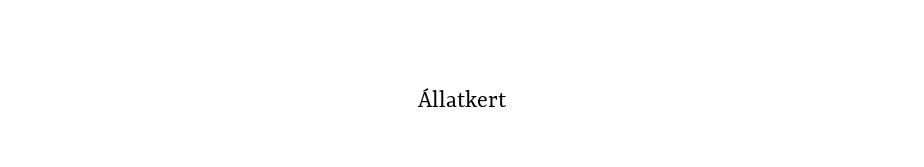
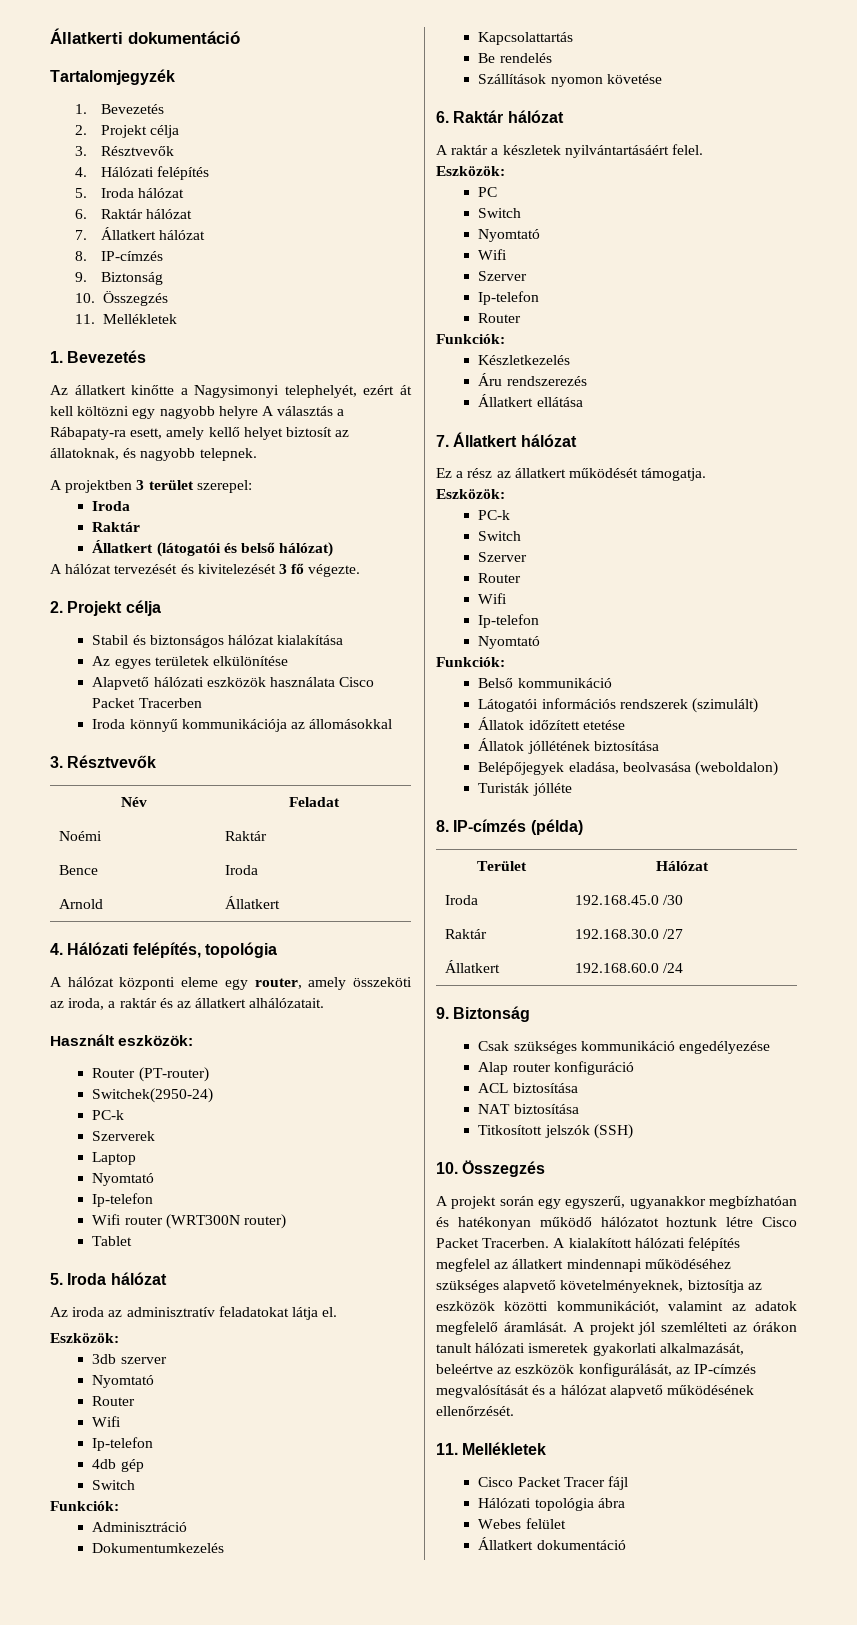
[418,88,507,107] Állatkert -> [50,28,240,44] [50,69,175,85] [75,104,164,114] [75,125,179,138] [75,146,174,156] [75,166,209,180] [75,188,184,198] [75,209,192,219] [75,227,205,240] [75,251,163,261] [75,272,163,285] [75,291,169,306] [75,314,178,324] [50,350,147,363] [50,385,412,398] [50,406,345,419] [50,427,350,440] [50,448,257,461] [50,480,252,493] [92,501,131,511] [92,522,141,532] [92,540,334,557] [50,563,361,577] [50,600,161,616] [92,635,344,648] [92,656,288,669] [92,677,375,690] [92,698,202,708] [92,719,393,732] [50,755,157,768] [120,797,147,807] [288,797,340,807] [58,831,102,841] [224,831,267,841] [58,865,98,875] [224,865,258,875] [58,899,103,909] [224,896,280,909] [50,942,277,958] [50,977,412,990] [50,998,325,1010] [50,1034,194,1046] [92,1067,209,1082] [92,1088,214,1103] [92,1110,125,1120] [92,1131,156,1141] [92,1152,137,1165] [92,1173,155,1186] [92,1193,154,1207] [92,1214,286,1229] [92,1236,133,1246] [50,1272,167,1285] [50,1306,338,1320] [50,1333,119,1343] [92,1354,167,1364] [92,1375,155,1388] [92,1396,136,1406] [92,1416,122,1427] [92,1437,154,1451] [92,1459,144,1472] [92,1480,136,1490] [50,1501,119,1511] [92,1522,188,1532] [92,1543,225,1553] [478,32,574,45] [478,53,552,63] [478,74,662,87] [436,110,564,123] [436,144,703,158] [436,166,505,176] [478,187,498,197] [478,208,522,218] [478,229,541,242] [478,249,508,260] [478,271,528,281] [478,291,540,305] [478,313,522,323] [436,334,505,344] [478,355,571,365] [478,373,587,386] [478,394,583,407] [436,432,577,447] [436,468,707,481] [436,489,505,499] [478,510,511,520] [478,531,522,541] [478,552,528,562] [478,573,522,583] [478,593,508,604] [478,614,540,628] [478,636,541,649] [436,657,505,667] [478,678,612,688] [478,698,758,713] [478,717,625,730] [478,738,659,754] [478,761,778,776] [478,783,572,796] [436,819,583,835] [477,861,527,871] [655,861,709,871] [444,895,478,905] [574,895,684,905] [444,929,487,939] [574,929,684,939] [444,960,500,973] [574,963,684,973] [436,1006,531,1022] [478,1041,770,1054] [478,1061,634,1075] [478,1083,578,1093] [478,1104,579,1114] [478,1124,633,1139] [436,1160,546,1177] [436,1196,797,1209] [436,1217,797,1230] [436,1237,740,1251] [436,1258,731,1272] [436,1280,762,1293] [436,1301,797,1313] [436,1321,797,1335] [436,1343,744,1356] [436,1363,756,1377] [436,1385,754,1398] [436,1406,514,1416] [436,1442,547,1455] [478,1476,628,1490] [478,1498,625,1511] [478,1518,566,1529] [478,1537,626,1550] Állatkerti dokumentáció // Tartalomjegyzék // 1. Bevezetés // 2. Projekt célja // 3. Résztvevők // 4. Hálózati felépítés // 5. Iroda hálózat // 6. Raktár hálózat // 7. Állatkert hálózat // 8. IP-címzés // 9. Biztonság // 10. Összegzés // 11. Mellékletek // 1. Bevezetés // Az állatkert kinőtte a Nagysimonyi telephelyét, ezért át kell költözni egy nagyobb helyre A választás a Rábapaty-ra esett, amely kellő helyet biztosít az állatoknak, és nagyobb telepnek. // A projektben 3 terület szerepel: // Iroda // Raktár // Állatkert (látogatói és belső hálózat) // A hálózat tervezését és kivitelezését 3 fő végezte. // 2. Projekt célja // Stabil és biztonságos hálózat kialakítása // Az egyes területek elkülönítése // Alapvető hálózati eszközök használata Cisco Packet Tracerben // Iroda könnyű kommunikációja az állomásokkal // 3. Résztvevők // Név | Feladat // Noémi | Raktár // Bence | Iroda // Arnold | Állatkert // 4. Hálózati felépítés, topológia // A hálózat központi eleme egy router, amely összeköti az iroda, a raktár és az állatkert alhálózatait. // Használt eszközök: // Router (PT-router) // Switchek(2950-24) // PC-k // Szerverek // Laptop // Nyomtató // Ip-telefon // Wifi router (WRT300N router) // Tablet // 5. Iroda hálózat // Az iroda az adminisztratív feladatokat látja el. // Eszközök: // 3db szerver // Nyomtató // Router // Wifi // Ip-telefon // 4db gép // Switch // Funkciók: // Adminisztráció // Dokumentumkezelés // Kapcsolattartás // Be rendelés // Szállítások nyomon követése // 6. Raktár hálózat // A raktár a készletek nyilvántartásáért felel. // Eszközök: // PC // Switch // Nyomtató // Wifi // Szerver // Ip-telefon // Router // Funkciók: // Készletkezelés // Áru rendszerezés // Állatkert ellátása // 7. Állatkert hálózat // Ez a rész az állatkert működését támogatja. // Eszközök: // PC-k // Switch // Szerver // Router // Wifi // Ip-telefon // Nyomtató // Funkciók: // Belső kommunikáció // Látogatói információs rendszerek (szimulált) // Állatok időzített etetése // Állatok jóllétének biztosítása // Belépőjegyek eladása, beolvasása (weboldalon) // Turisták jólléte // 8. IP-címzés (példa) // Terület | Hálózat // Iroda | 192.168.45.0 /30 // Raktár | 192.168.30.0 /27 // Állatkert | 192.168.60.0 /24 // 9. Biztonság // Csak szükséges kommunikáció engedélyezése // Alap router konfiguráció // ACL biztosítása // NAT biztosítása // Titkosított jelszók (SSH) // 10. Összegzés // A projekt során egy egyszerű, ugyanakkor megbízhatóan és hatékonyan működő hálózatot hoztunk létre Cisco Packet Tracerben. A kialakított hálózati felépítés megfelel az állatkert mindennapi működéséhez szükséges alapvető követelményeknek, biztosítja az eszközök közötti kommunikációt, valamint az adatok megfelelő áramlását. A projekt jól szemlélteti az órákon tanult hálózati ismeretek gyakorlati alkalmazását, beleértve az eszközök konfigurálását, az IP-címzés megvalósítását és a hálózat alapvető működésének ellenőrzését. // 11. Mellékletek // Cisco Packet Tracer fájl // Hálózati topológia ábra // Webes felület // Állatkert dokumentáció

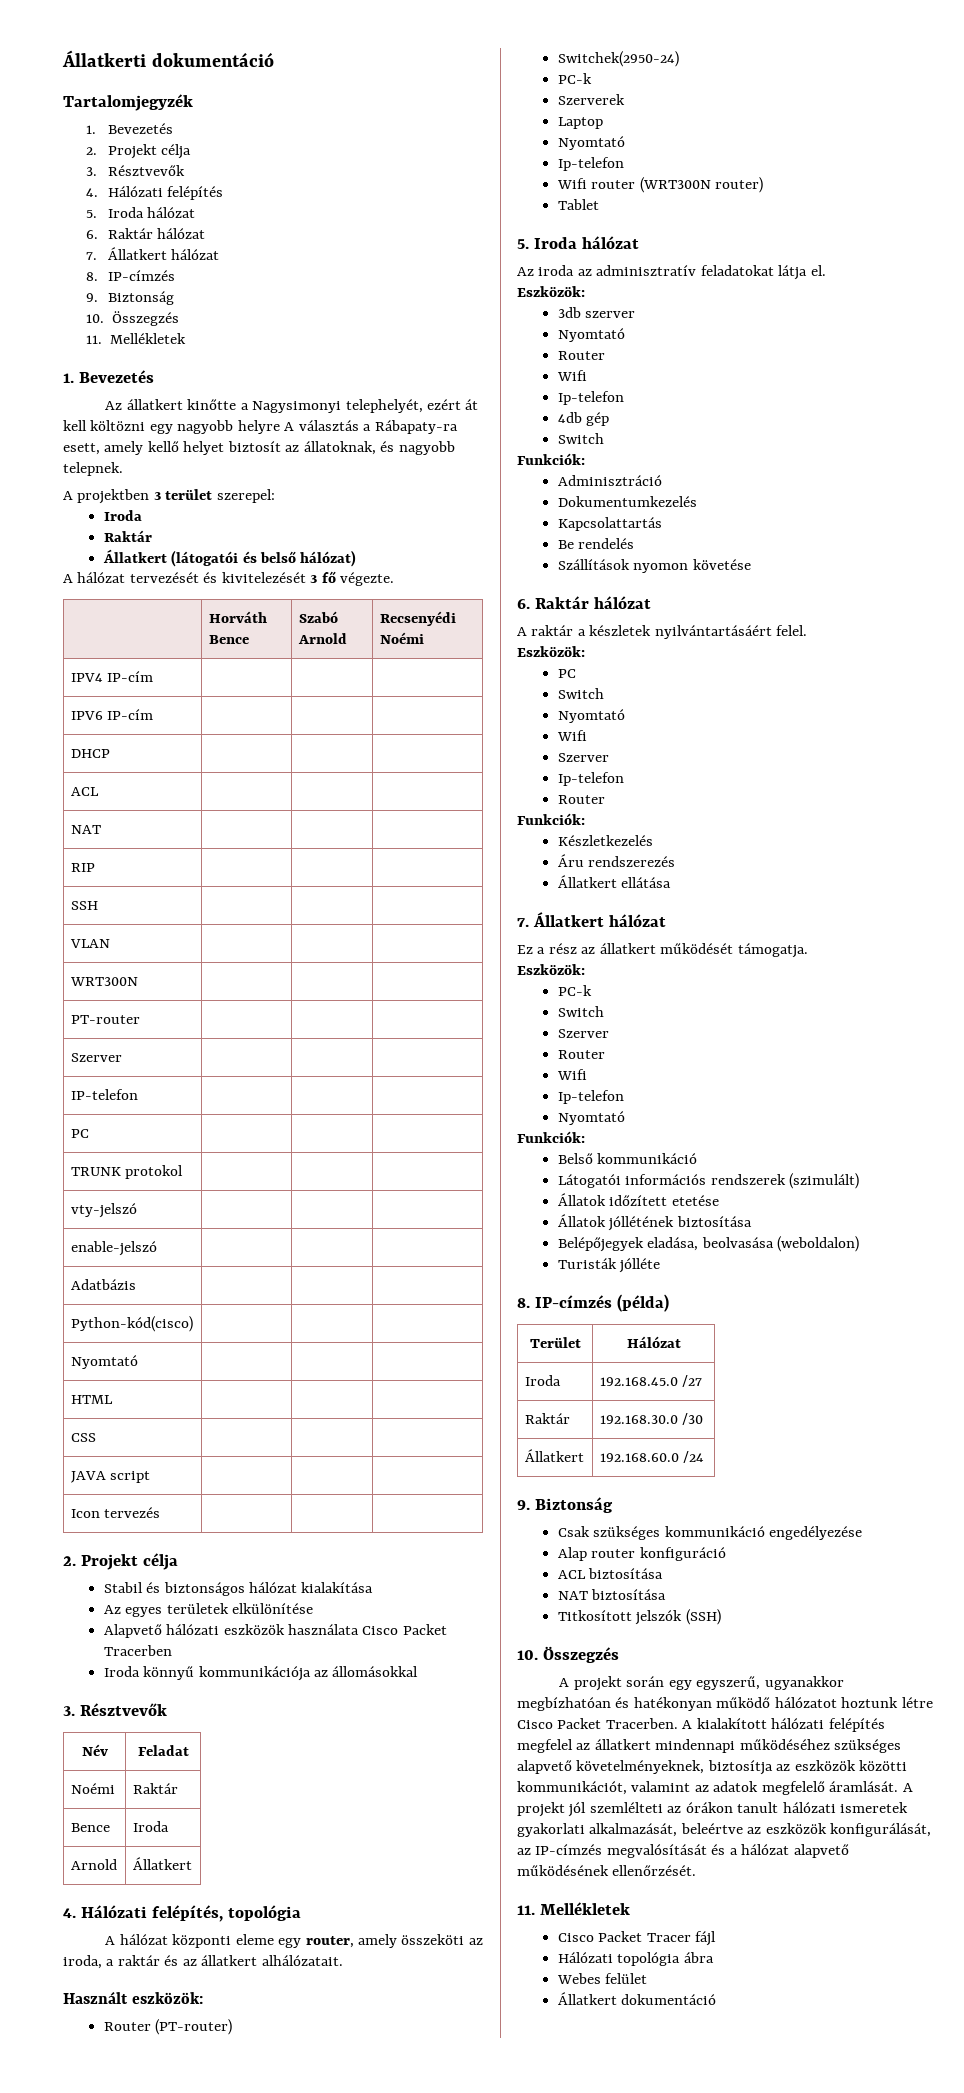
(361, 570) none -> [208,611,267,623] [208,635,249,644] [298,611,338,623] [297,633,347,644] [379,611,456,626] [379,632,424,644] [70,671,154,682] [70,709,154,720] [70,749,110,758] [70,787,99,796] [70,825,101,834] [70,863,95,872] [70,901,98,910] [69,939,110,948] [69,977,138,986] [70,1015,140,1024] [70,1053,122,1062] [70,1089,138,1100] [70,1129,89,1138] [70,1165,184,1179] [70,1203,137,1218] [70,1241,157,1256] [70,1279,136,1290] [70,1316,193,1332] [70,1355,138,1369] [70,1395,113,1404] [70,1433,96,1442] [70,1471,151,1483] [70,1507,161,1518] // | Horváth Bence | Szabó Arnold | Recsenyédi Noémi // IPV4 IP-cím | | | // IPV6 IP-cím | | | // DHCP | | | // ACL | | | // NAT | | | // RIP | | | // SSH | | | // VLAN | | | // WRT300N | | | // PT-router | | | // Szerver | | | // IP-telefon | | | // PC | | | // TRUNK protokol | | | // vty-jelszó | | | // enable-jelszó | | | // Adatbázis | | | // Python-kód(cisco) | | | // Nyomtató | | | // HTML | | | // CSS | | | // JAVA script | | | // Icon tervezés | | |
[663,895,684,905] /30 -> [682,1375,703,1387] /27
[663,929,684,939] /27 -> [682,1413,704,1425] /30

